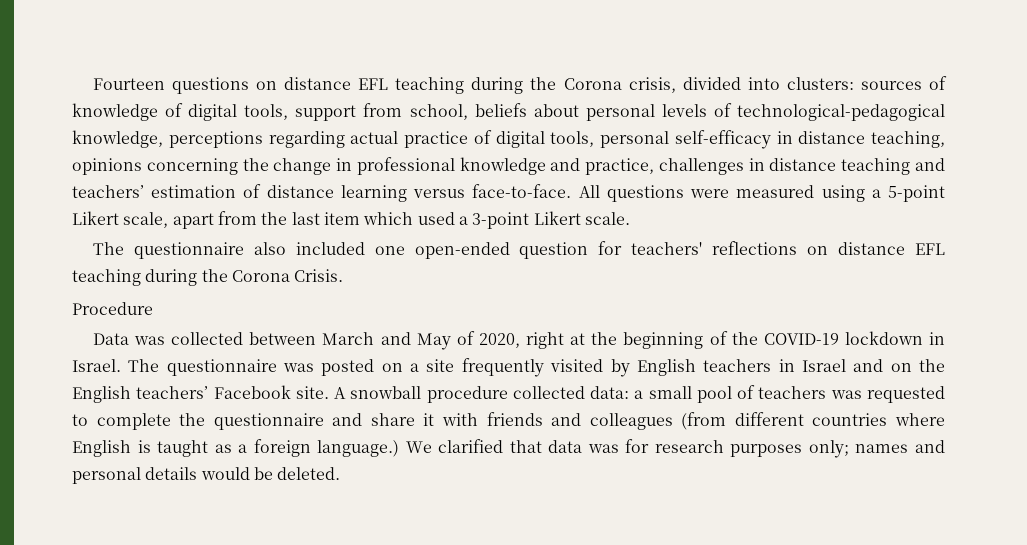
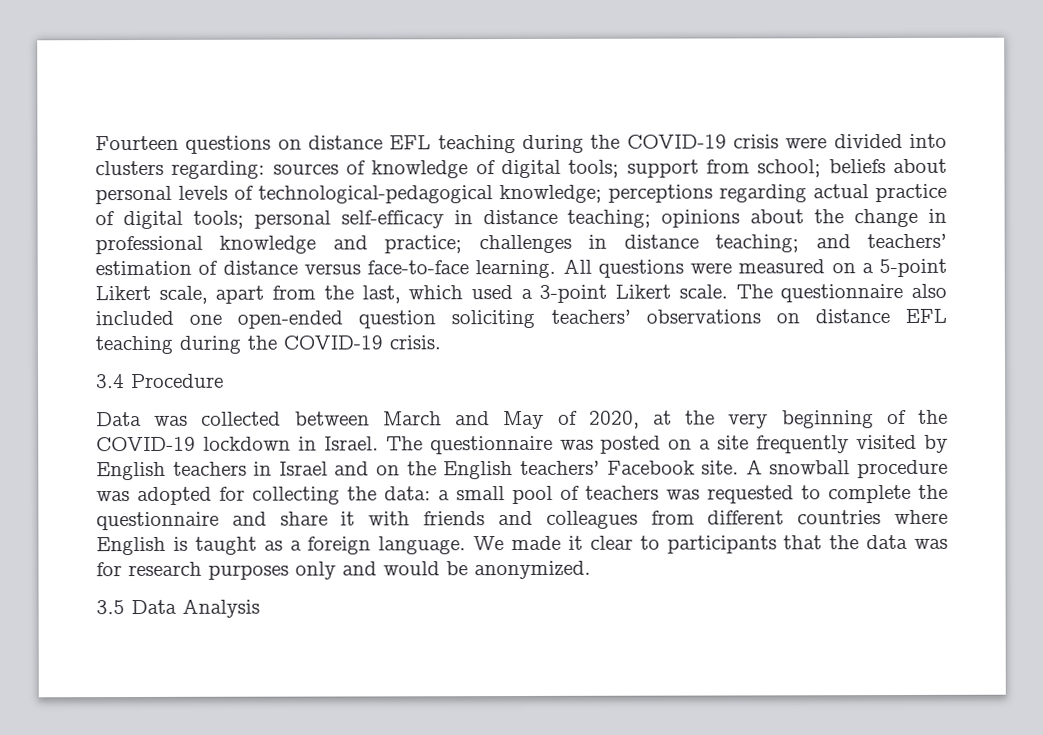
[563,77,854,93] Corona crisis, divided into clusters: -> [626,133,948,149] [95,160,266,179] COVID-19 crisis were divided into clusters regarding:
[244,104,289,120] tools, -> [568,159,620,178] tools;
[409,104,468,120] school, -> [757,159,822,178] school;
[72,130,163,148] knowledge, -> [499,184,602,204] knowledge;
[550,131,595,147] tools, -> [192,210,244,229] tools;
[871,131,945,148] [72,158,238,175] teaching, opinions concerning -> [567,209,805,228] teaching; opinions about
[585,158,655,175] practice, -> [384,235,463,254] practice;
[841,158,911,175] teaching -> [715,234,800,253] teaching;
[340,184,572,202] learning versus face-to-face. -> [303,259,557,279] versus face-to-face learning.
[821,185,865,202] using -> [831,263,856,274] on
[291,212,360,225] last item -> [361,285,401,304] last,
(630, 218) // -> (728, 291) none
[598,241,945,255] [72,269,344,286] for teachers' reflections on distance EFL teaching during the Corona Crisis. // -> [451,308,947,329] [95,335,441,355] [96,374,125,389] soliciting teachers’ observations on distance EFL teaching during the COVID-19 crisis. // 3.4
[526,332,565,349] right -> (640, 419) none
(618, 338) none -> [728,413,769,429] very
[512,386,585,399] collected -> [96,486,377,506] was adopted for collecting the
[681,412,727,430] (from -> [650,510,695,525] from
[317,439,542,457] language.) We clarified that -> [378,535,860,555] language. We made it clear to participants that the
[808,440,945,458] [72,467,341,484] only; names and personal details would be deleted. -> [295,560,591,580] [96,598,260,618] only and would be anonymized. // 3.5 Data Analysis

